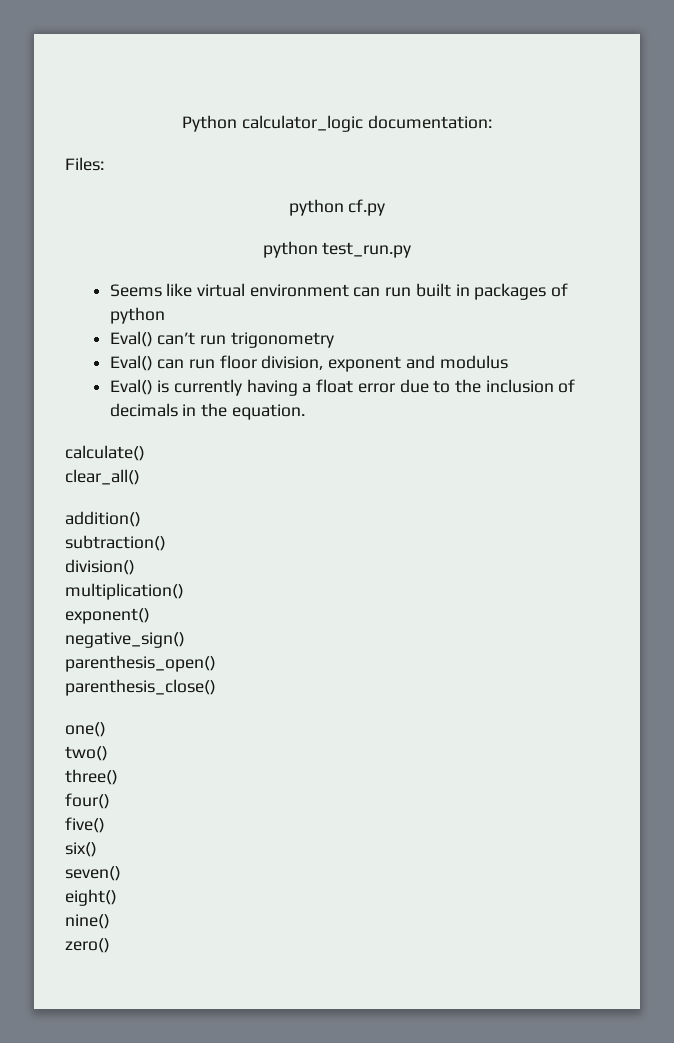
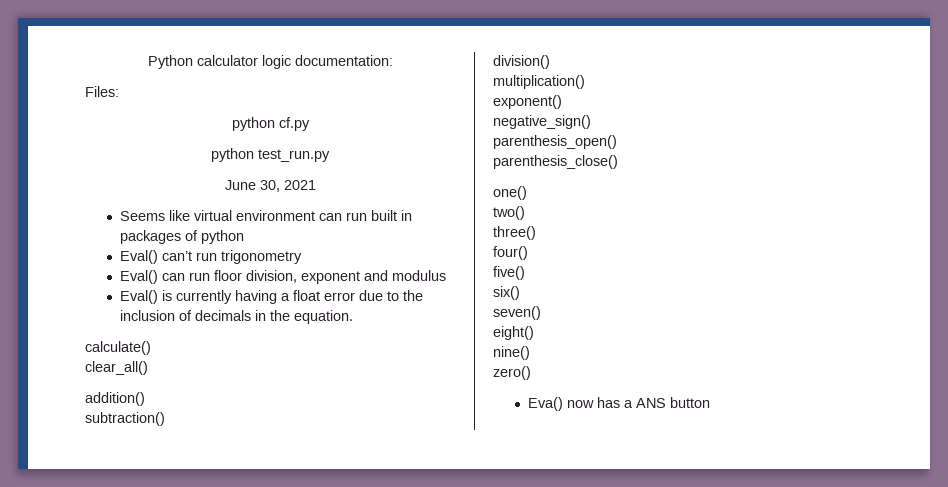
[242,115,363,132] calculator_logic -> [196,55,291,69] calculator logic
(412, 250) none -> [224,180,316,192] // June 30, 2021
(110, 945) none -> [527,397,710,411] // Eva() now has a ANS button

